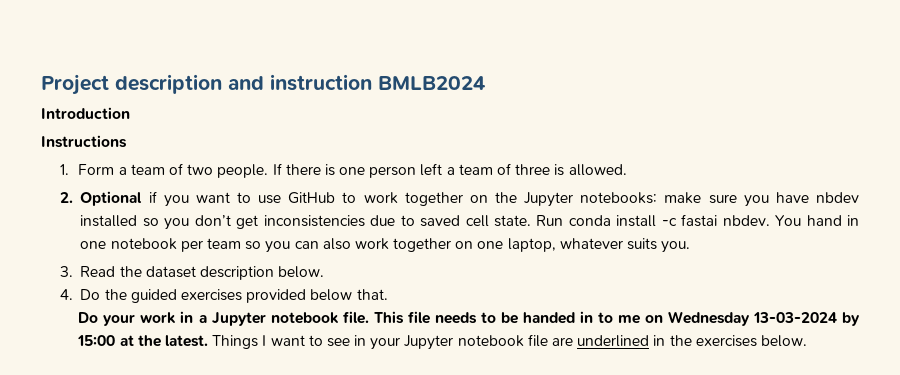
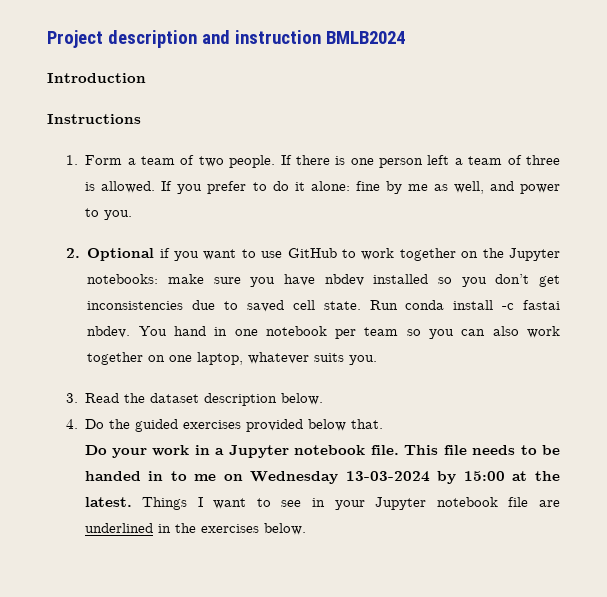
(627, 170) none -> [161,181,560,194] [85,208,133,220] If you prefer to do it alone: fine by me as well, and power to you.

